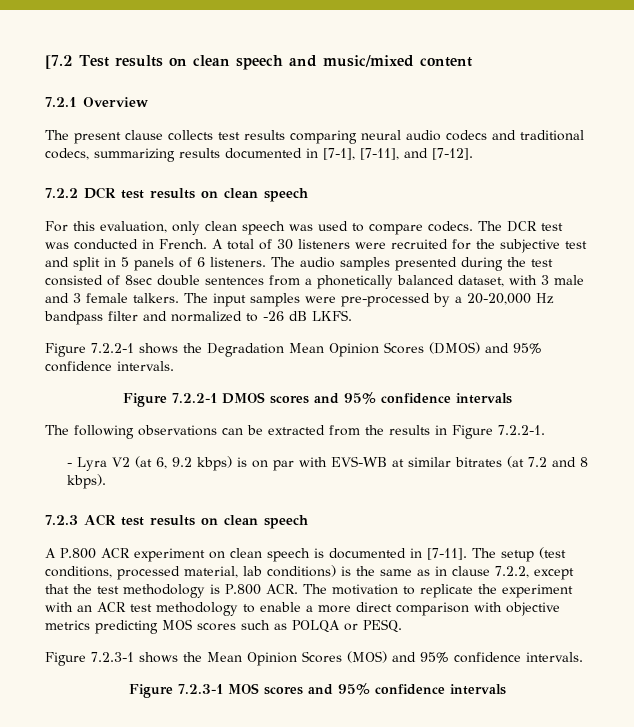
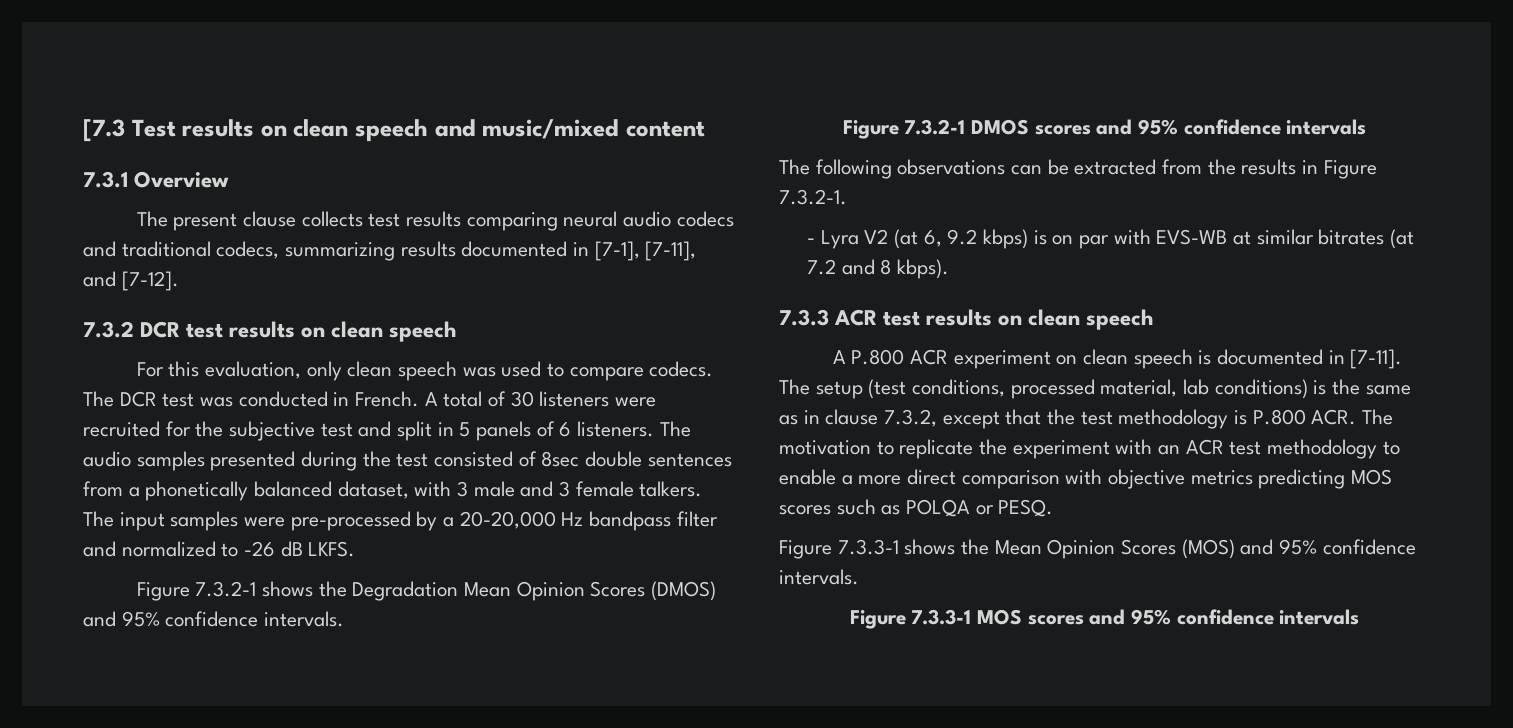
[45,55,73,69] [7.2 -> [83,119,125,142] [7.3
[45,97,77,107] 7.2.1 -> [83,171,128,188] 7.3.1
[45,188,78,198] 7.2.2 -> [83,321,134,338] 7.3.2
[91,343,134,353] 7.2.2-1 -> [195,581,257,597] 7.3.2-1
[171,393,217,403] 7.2.2-1 -> [904,119,966,135] 7.3.2-1
[498,425,545,435] 7.2.2-1. -> [779,189,847,205] 7.3.2-1.
[45,515,78,525] 7.2.3 -> [779,309,829,326] 7.3.3
[495,566,529,578] 7.2.2, -> [884,409,938,427] 7.3.2,
[91,652,134,662] 7.2.3-1 -> [837,539,899,555] 7.3.3-1
[177,684,223,694] 7.2.3-1 -> [911,609,972,625] 7.3.3-1

